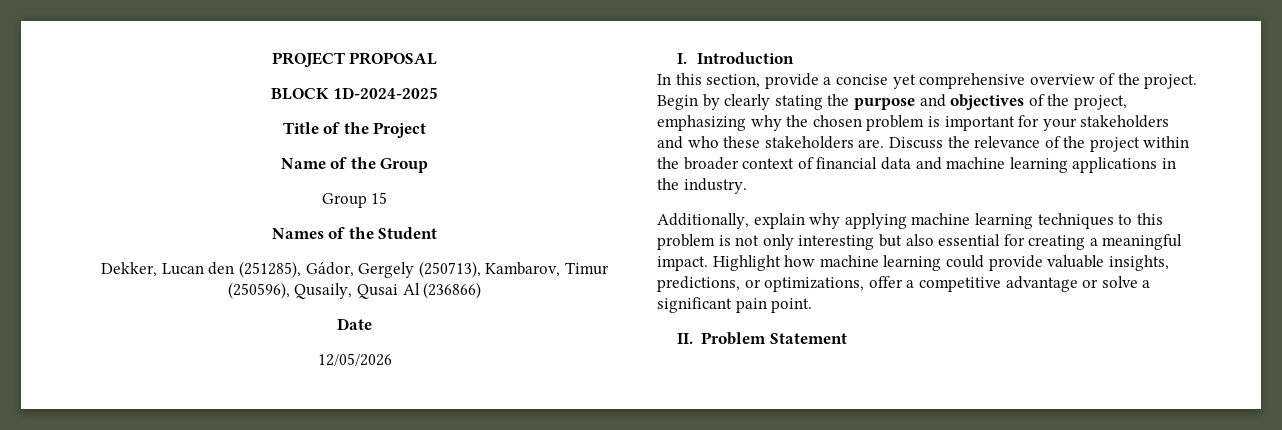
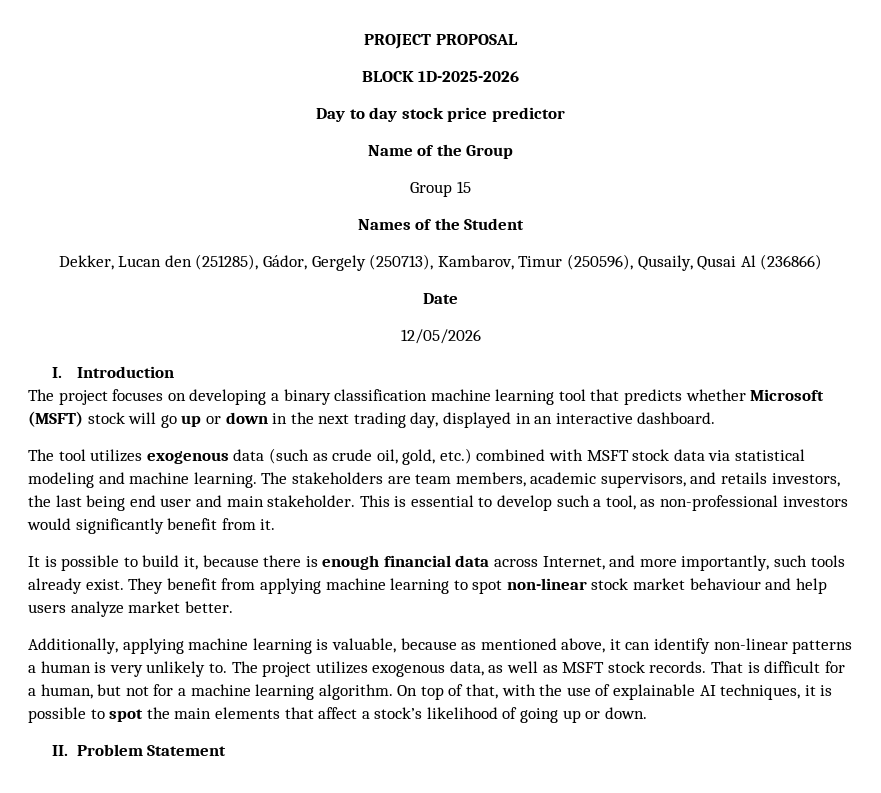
[333,87,439,99] [282,122,427,138] 1D-2024-2025 // Title of the Project -> [418,71,520,82] [316,107,565,122] 1D-2025-2026 // Day to day stock price predictor
[657,73,1198,89] [657,94,1127,110] [657,115,1170,131] [657,136,1190,152] [657,157,1176,173] [657,178,747,194] [657,213,1163,229] [657,234,1183,250] [657,255,1169,271] [657,276,1151,292] [657,297,813,313] In this section, provide a concise yet comprehensive overview of the project. Begin by clearly stating the purpose and objectives of the project, emphasizing why the chosen problem is important for your stakeholders and who these stakeholders are. Discuss the relevance of the project within the broader context of financial data and machine learning applications in the industry. // Additionally, explain why applying machine learning techniques to this problem is not only interesting but also essential for creating a meaningful impact. Highlight how machine learning could provide valuable insights, predictions, or optimizations, offer a competitive advantage or solve a significant pain point. -> [28,389,825,405] [28,411,716,428] [28,448,806,465] [28,472,840,488] [28,495,848,511] [27,518,276,534] [28,555,845,571] [28,578,827,594] [28,601,233,617] [28,638,853,654] [28,661,845,677] [28,684,833,700] [28,707,647,723] The project focuses on developing a binary classification machine learning tool that predicts whether Microsoft (MSFT) stock will go up or down in the next trading day, displayed in an interactive dashboard. // The tool utilizes exogenous data (such as crude oil, gold, etc.) combined with MSFT stock data via statistical modeling and machine learning. The stakeholders are team members, academic supervisors, and retails investors, the last being end user and main stakeholder. This is essential to develop such a tool, as non-professional investors would significantly benefit from it. // It is possible to build it, because there is enough financial data across Internet, and more importantly, such tools already exist. They benefit from applying machine learning to spot non-linear stock market behaviour and help users analyze market better. // Additionally, applying machine learning is valuable, because as mentioned above, it can identify non-linear patterns a human is very unlikely to. The project utilizes exogenous data, as well as MSFT stock records. That is difficult for a human, but not for a machine learning algorithm. On top of that, with the use of explainable AI techniques, it is possible to spot the main elements that affect a stock’s likelihood of going up or down.

